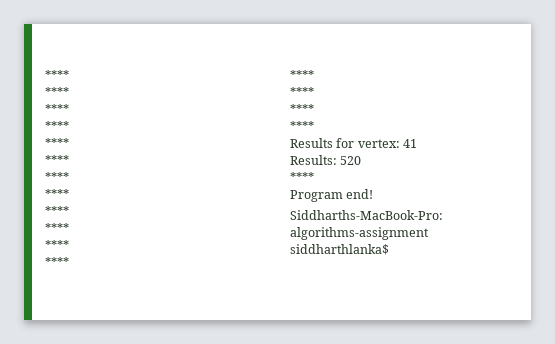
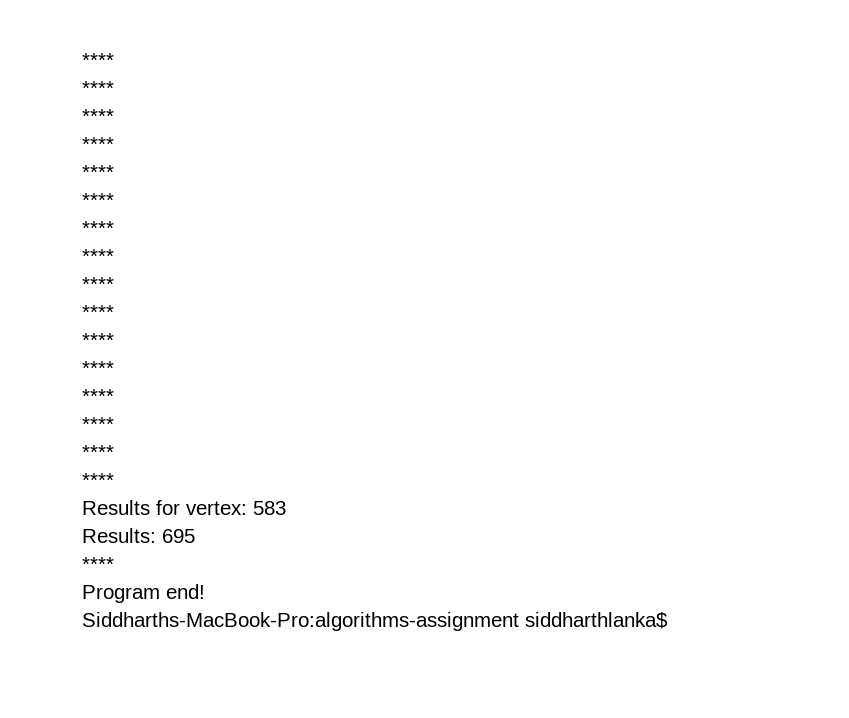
[403,139,418,148] 41 -> [253,501,286,515] 583
[340,156,362,165] 520 -> [162,529,195,543] 695

